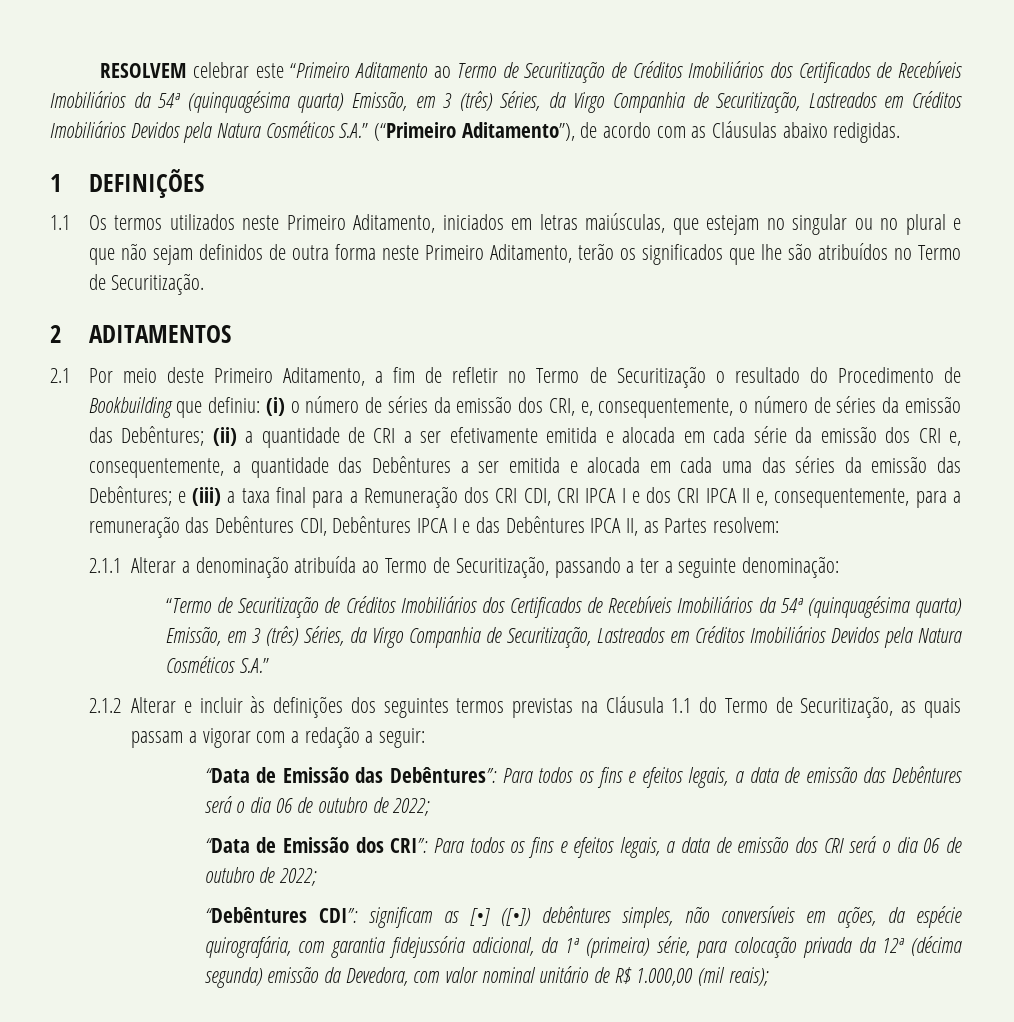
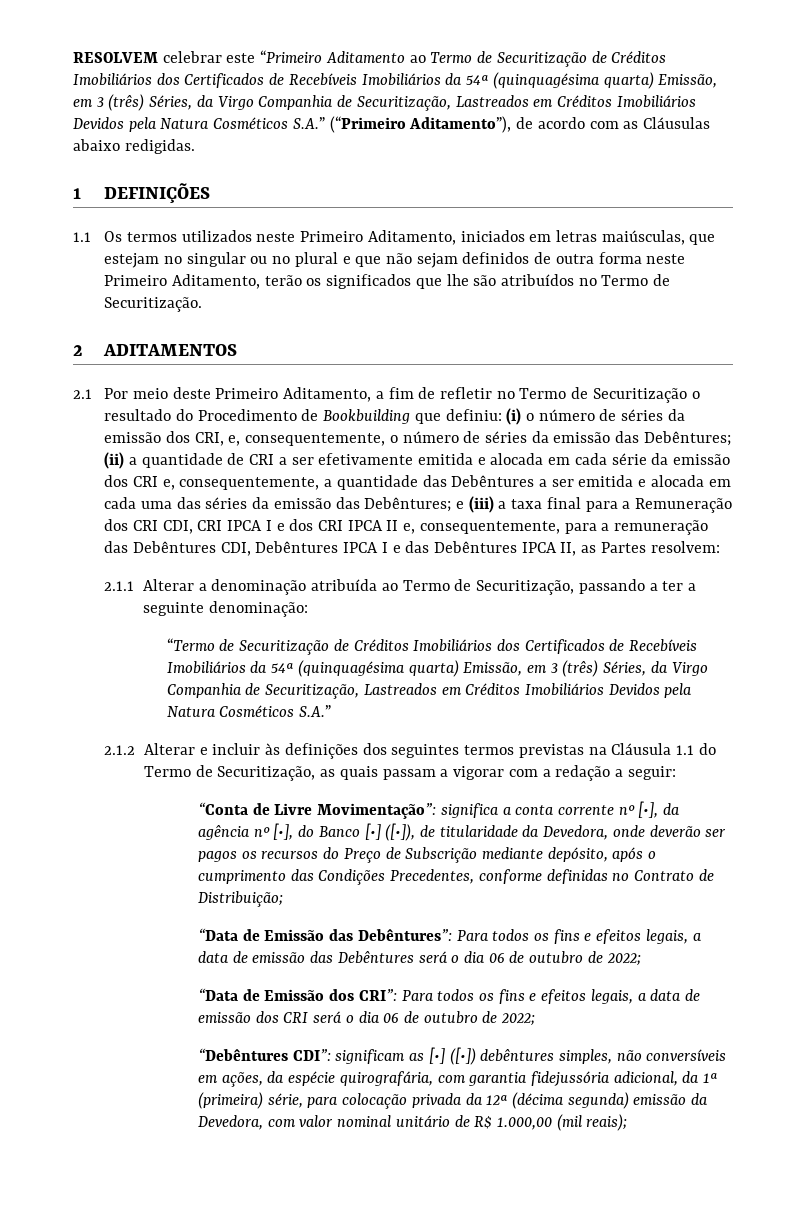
(425, 738) none -> [197,801,681,819] [197,823,727,841] [197,847,657,863] [197,869,714,885] [197,891,283,907] // “Conta de Livre Movimentação”: significa a conta corrente nº [•], da agência nº [•], do Banco [•] ([•]), de titularidade da Devedora, onde deverão ser pagos os recursos do Preço de Subscrição mediante depósito, após o cumprimento das Condições Precedentes, conforme definidas no Contrato de Distribuição;

